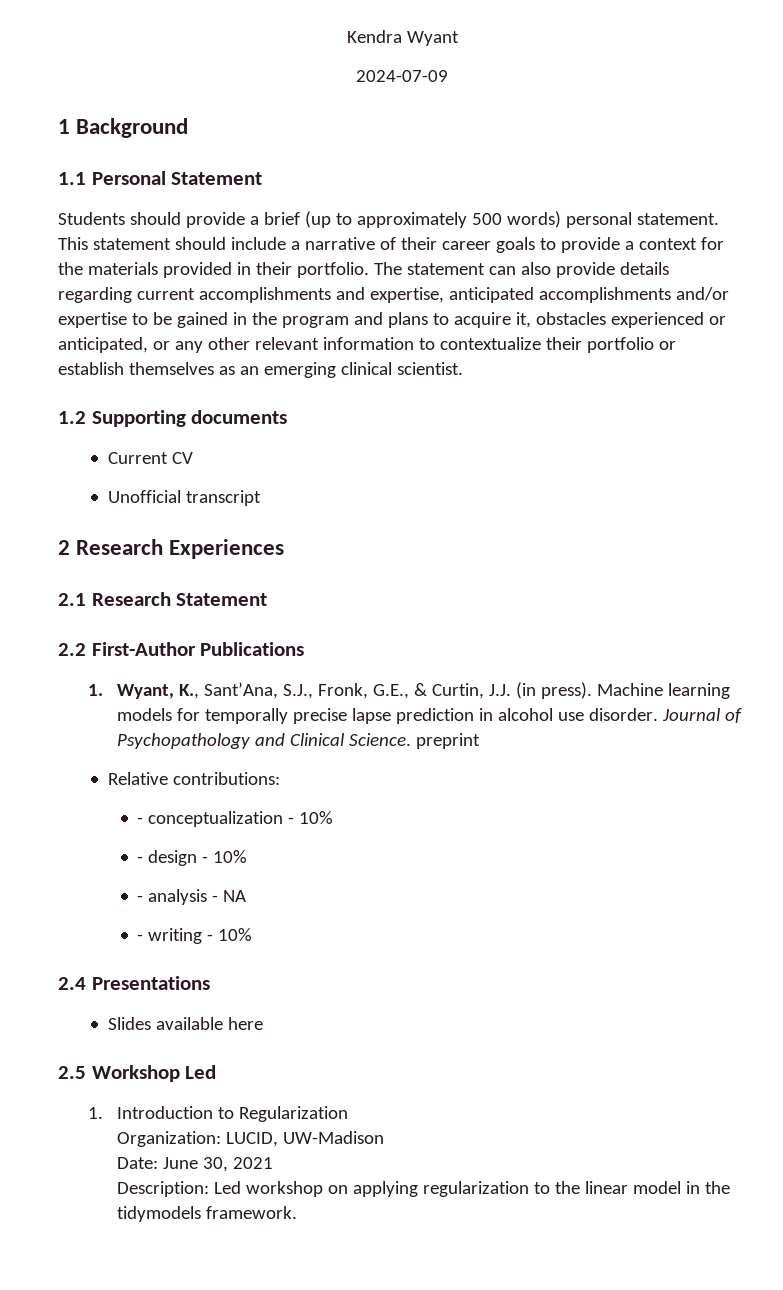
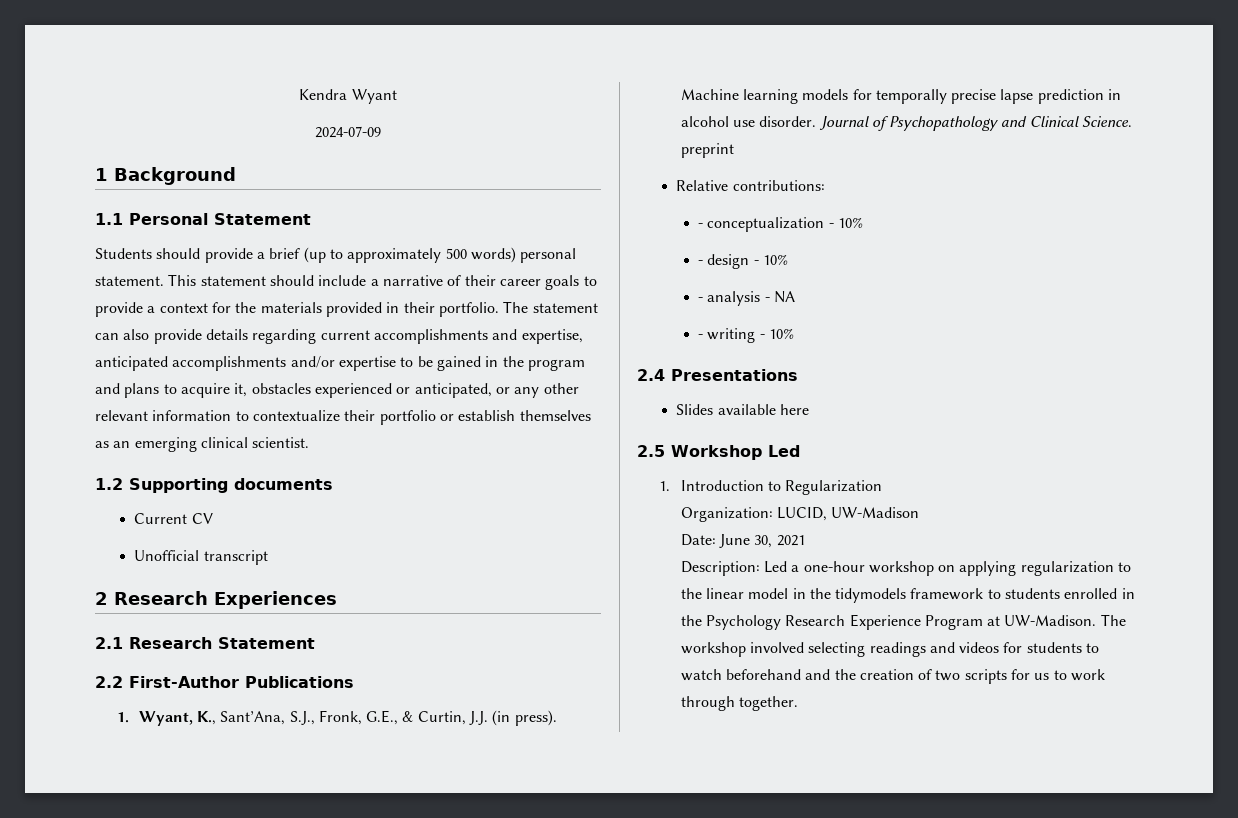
(242, 1187) none -> [791,561,865,572] a one-hour
[206,1206,298,1219] framework. -> [910,588,1135,600] [680,614,1126,630] [680,642,1100,657] [680,669,1106,684] [680,696,798,711] framework to students enrolled in the Psychology Research Experience Program at UW-Madison. The workshop involved selecting readings and videos for students to watch beforehand and the creation of two scripts for us to work through together.

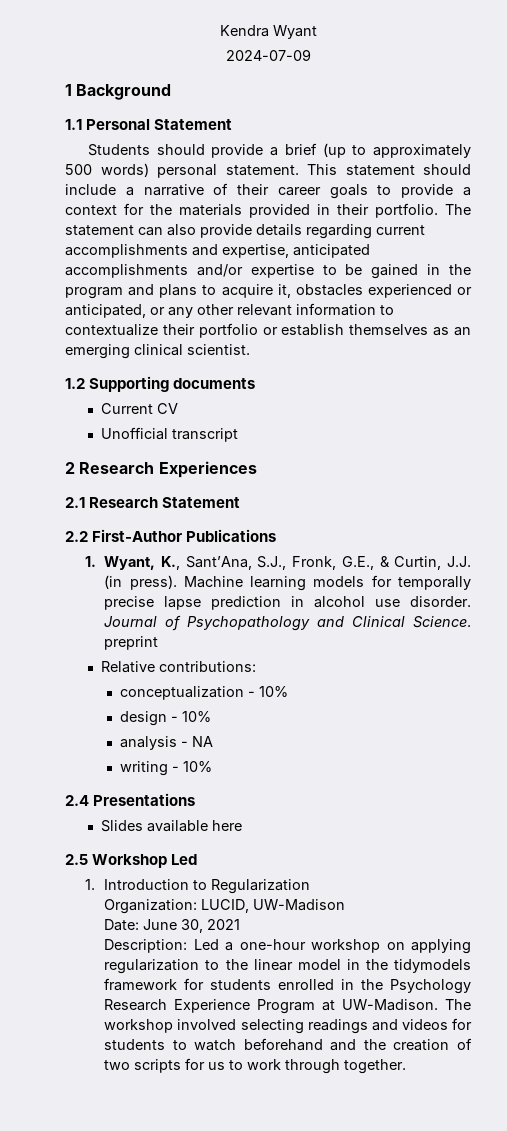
[698,223,704,228] - -> (256, 666) none
[698,260,704,265] - -> (289, 691) none
[698,297,704,302] - -> (212, 716) none
[698,334,704,339] - -> (214, 741) none
[987,589,1001,599] to -> [184,978,205,990] for

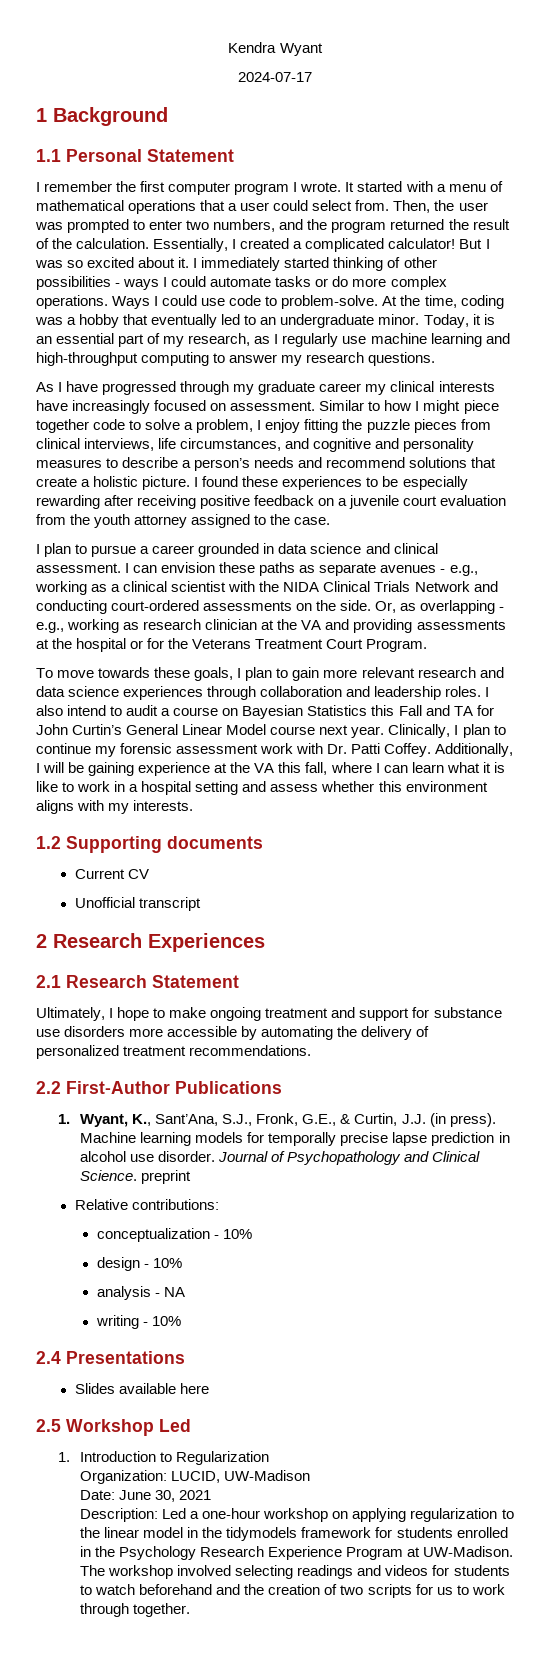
[225,49,311,61] 2024-07-09 -> [238,72,312,82] 2024-07-17
[88,143,471,158] [65,163,471,178] [65,183,471,199] [65,203,471,218] [65,224,425,239] [65,244,370,258] [65,264,471,279] [65,284,472,299] [65,303,394,318] [65,323,471,338] [65,344,250,359] Students should provide a brief (up to approximately 500 words) personal statement. This statement should include a narrative of their career goals to provide a context for the materials provided in their portfolio. The statement can also provide details regarding current accomplishments and expertise, anticipated accomplishments and/or expertise to be gained in the program and plans to acquire it, obstacles experienced or anticipated, or any other relevant information to contextualize their portfolio or establish themselves as an emerging clinical scientist. -> [36,181,503,195] [36,200,488,214] [35,219,510,233] [36,238,490,252] [35,257,437,271] [36,276,447,290] [36,295,504,309] [35,314,495,328] [36,333,510,347] [36,352,436,366] [36,381,495,395] [36,400,499,414] [36,419,491,433] [36,438,475,452] [36,457,497,471] [36,476,468,490] [36,495,507,509] [36,514,331,528] [36,543,438,557] [36,562,478,576] [35,581,498,595] [36,600,505,614] [36,619,506,633] [36,638,428,652] [36,667,504,681] [36,686,490,700] [36,705,494,719] [36,724,506,738] [36,743,514,757] [36,762,505,776] [36,781,488,795] [36,800,194,814] I remember the first computer program I wrote. It started with a menu of mathematical operations that a user could select from. Then, the user was prompted to enter two numbers, and the program returned the result of the calculation. Essentially, I created a complicated calculator! But I was so excited about it. I immediately started thinking of other possibilities - ways I could automate tasks or do more complex operations. Ways I could use code to problem-solve. At the time, coding was a hobby that eventually led to an undergraduate minor. Today, it is an essential part of my research, as I regularly use machine learning and high-throughput computing to answer my research questions. // As I have progressed through my graduate career my clinical interests have increasingly focused on assessment. Similar to how I might piece together code to solve a problem, I enjoy fitting the puzzle pieces from clinical interviews, life circumstances, and cognitive and personality measures to describe a person’s needs and recommend solutions that create a holistic picture. I found these experiences to be especially rewarding after receiving positive feedback on a juvenile court evaluation from the youth attorney assigned to the case. // I plan to pursue a career grounded in data science and clinical assessment. I can envision these paths as separate avenues - e.g., working as a clinical scientist with the NIDA Clinical Trials Network and conducting court-ordered assessments on the side. Or, as overlapping - e.g., working as research clinician at the VA and providing assessments at the hospital or for the Veterans Treatment Court Program. // To move towards these goals, I plan to gain more relevant research and data science experiences through collaboration and leadership roles. I also intend to audit a course on Bayesian Statistics this Fall and TA for John Curtin’s General Linear Model course next year. Clinically, I plan to continue my forensic assessment work with Dr. Patti Coffey. Additionally, I will be gaining experience at the VA this fall, where I can learn what it is like to work in a hospital setting and assess whether this environment aligns with my interests.
(241, 502) none -> [36,1007,502,1021] [36,1026,430,1040] [36,1045,312,1059] // Ultimately, I hope to make ongoing treatment and support for substance use disorders more accessible by automating the delivery of personalized treatment recommendations.

